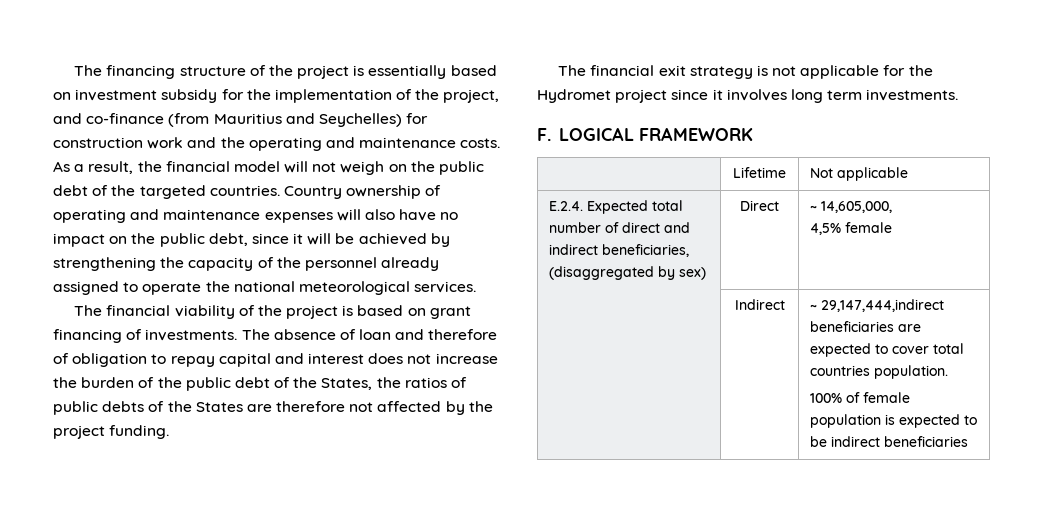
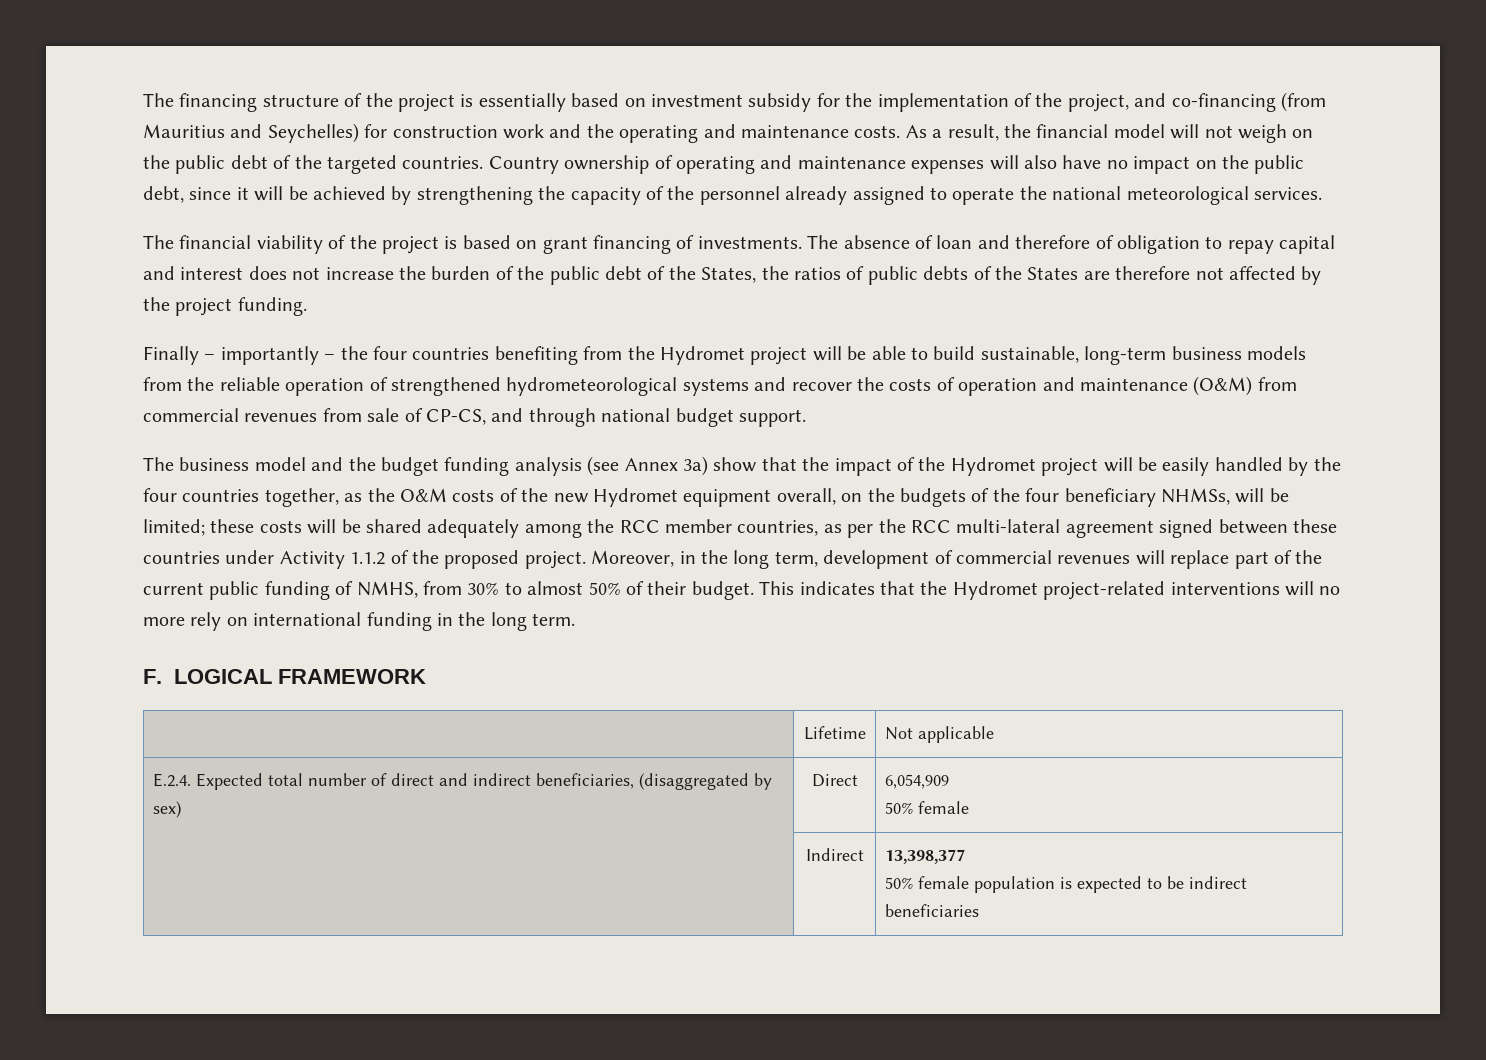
[86,113,165,124] co-finance -> [1171,93,1276,112] co-financing
[558,65,933,79] [537,89,959,103] The financial exit strategy is not applicable for the Hydromet project since it involves long term investments. -> [143,346,1306,365] [143,376,1297,396] [143,408,806,427] [143,456,1341,476] [143,488,1289,507] [143,519,1337,538] [143,550,1323,569] [143,581,1341,600] [143,612,576,631] Finally – importantly – the four countries benefiting from the Hydromet project will be able to build sustainable, long-term business models from the reliable operation of strengthened hydrometeorological systems and recover the costs of operation and maintenance (O&M) from commercial revenues from sale of CP-CS, and through national budget support. // The business model and the budget funding analysis (see Annex 3a) show that the impact of the Hydromet project will be easily handled by the four countries together, as the O&M costs of the new Hydromet equipment overall, on the budgets of the four beneficiary NHMSs, will be limited; these costs will be shared adequately among the RCC member countries, as per the RCC multi-lateral agreement signed between these countries under Activity 1.1.2 of the proposed project. Moreover, in the long term, development of commercial revenues will replace part of the current public funding of NMHS, from 30% to almost 50% of their budget. This indicates that the Hydromet project-related interventions will no more rely on international funding in the long term.
[809,201,892,213] [809,223,841,235] ~ 14,605,000, // 4,5% -> [884,774,949,789] [884,802,913,814] 6,054,909 // 50%
[809,299,944,312] [809,321,921,332] [809,343,964,357] [809,365,948,379] [809,392,860,403] ~ 29,147,444,indirect beneficiaries are expected to cover total countries population. // 100% of -> [884,849,965,864] [884,877,913,889] 13,398,377 // 50%

